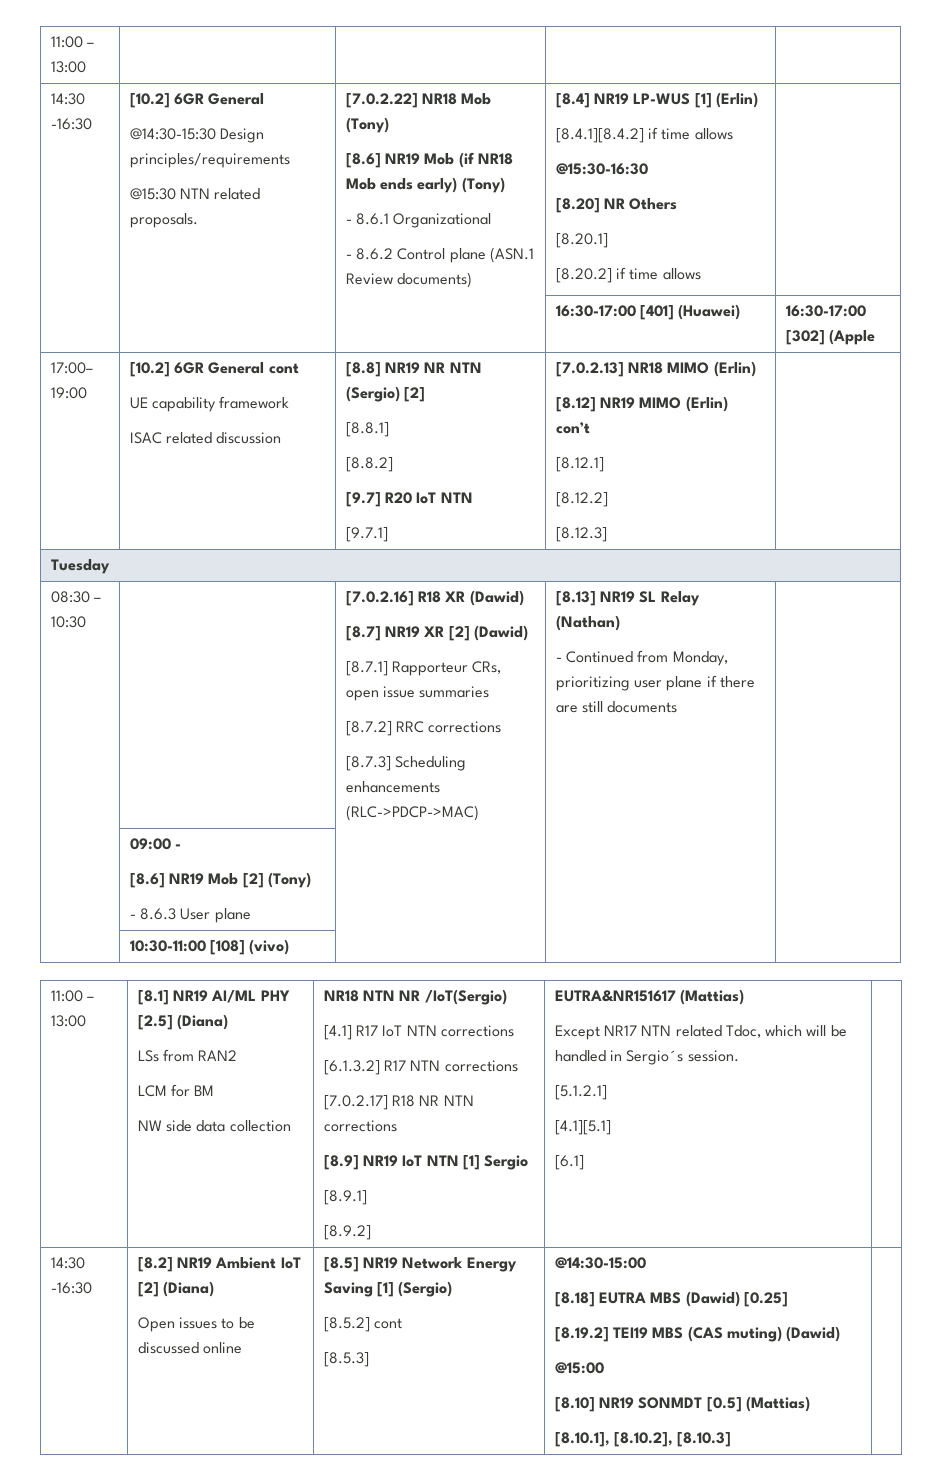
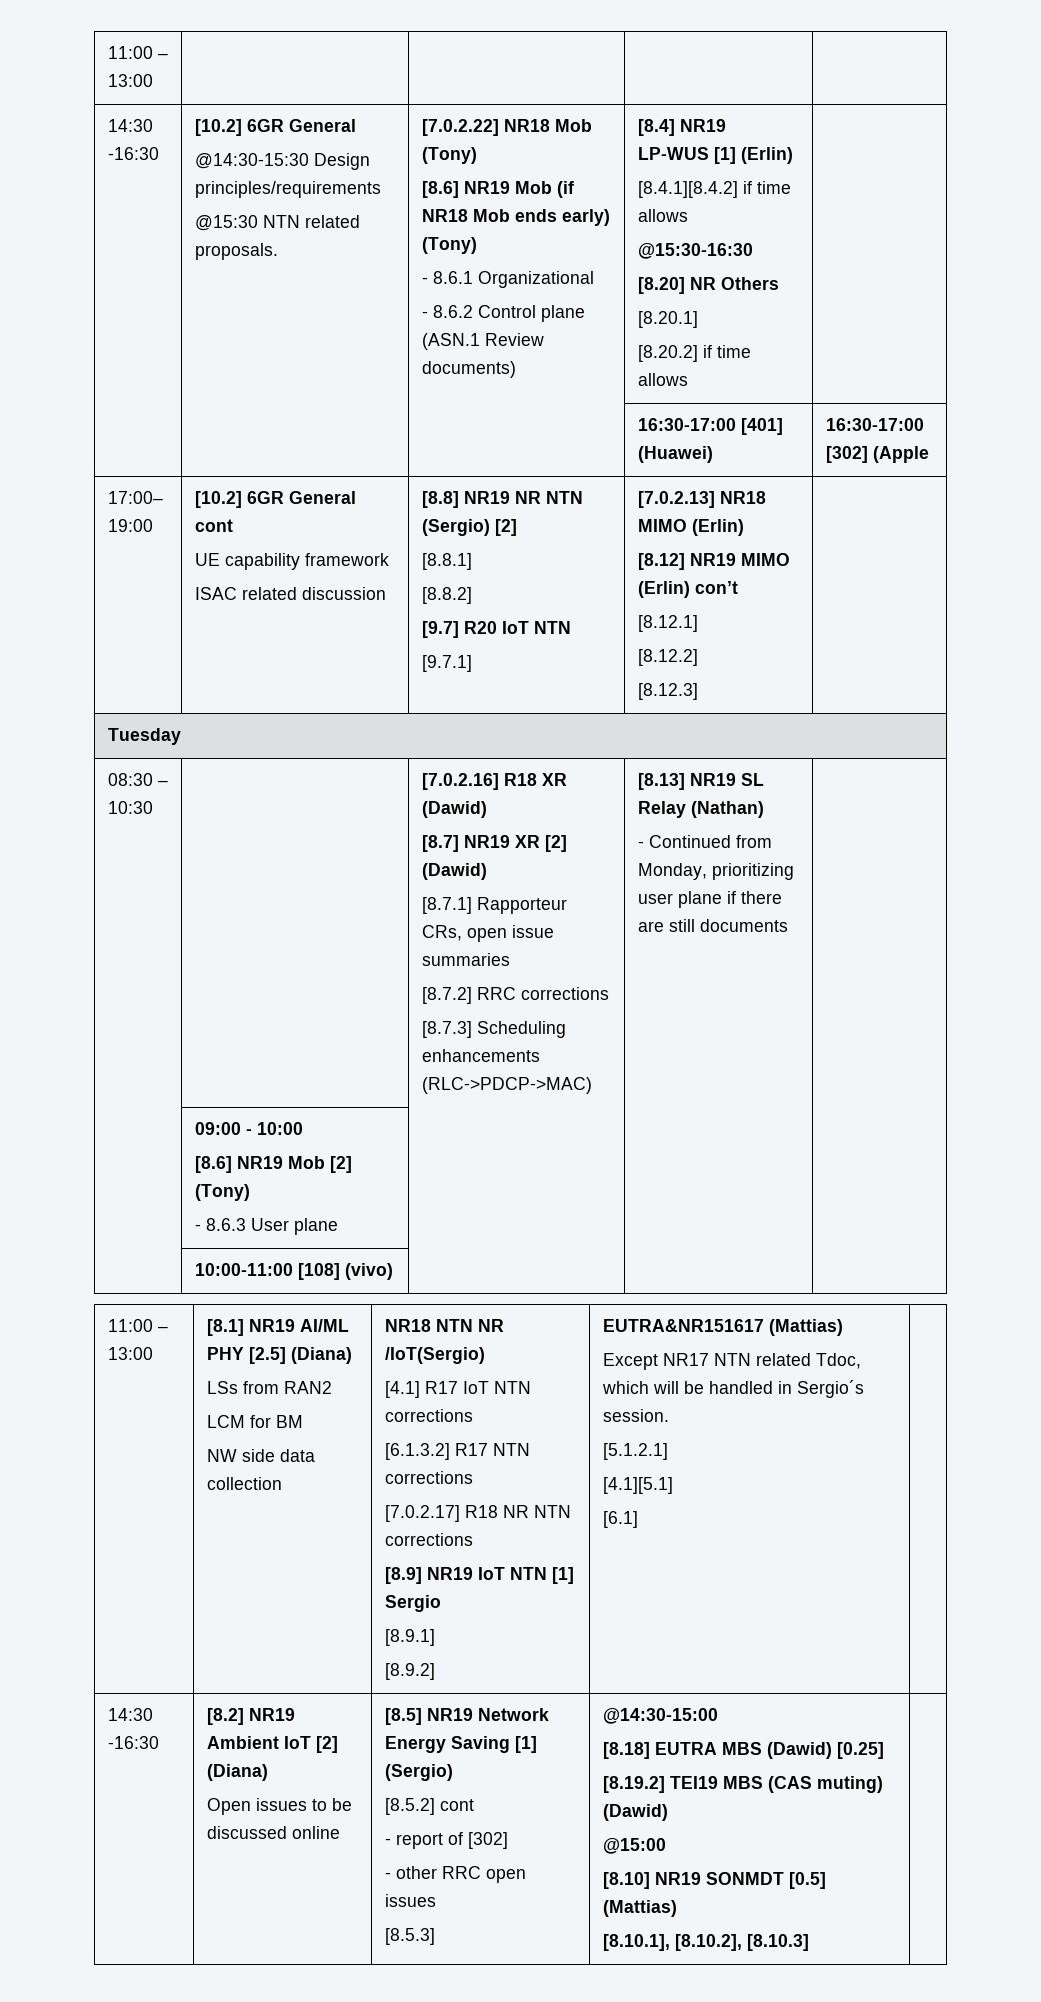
(181, 846) none -> [256,1122,303,1135] 10:00
[129,940,206,952] 10:30-11:00 -> [194,1263,293,1276] 10:00-11:00
(402, 1323) none -> [384,1832,508,1849] [384,1866,526,1883] [384,1894,436,1907] // - report of [302] // - other RRC open issues

